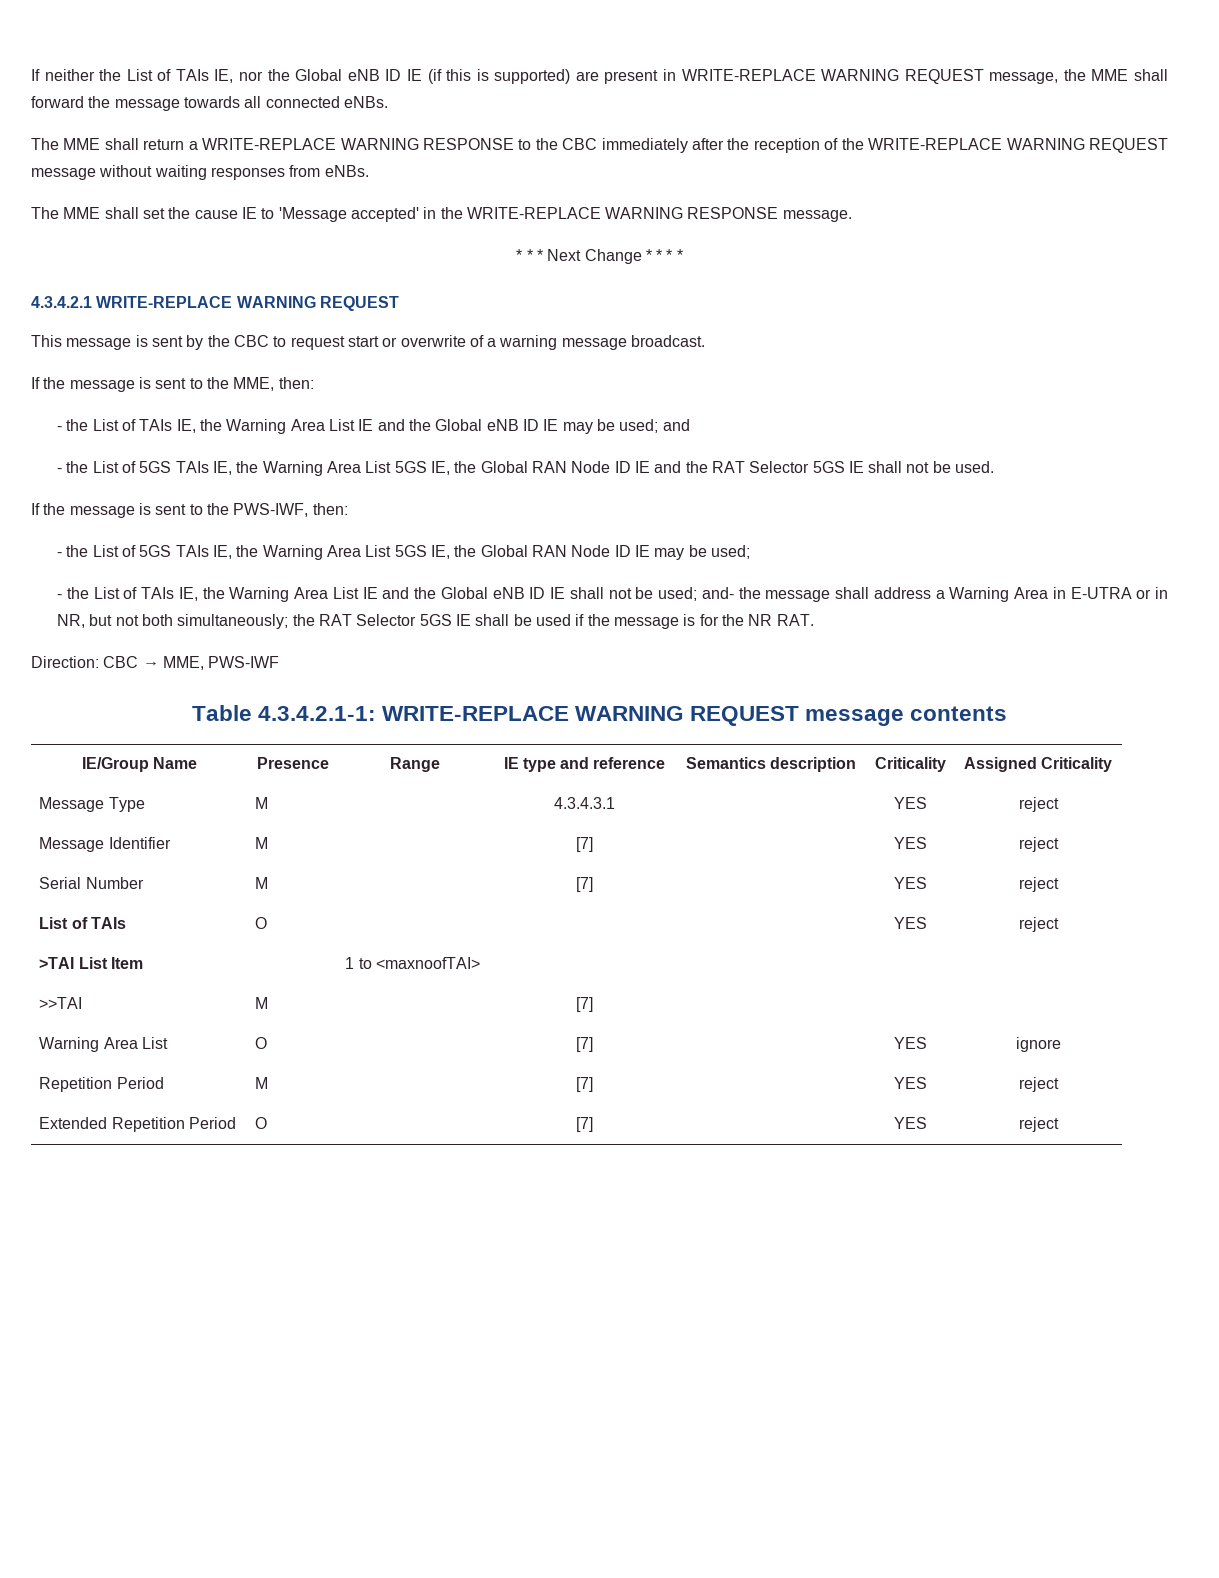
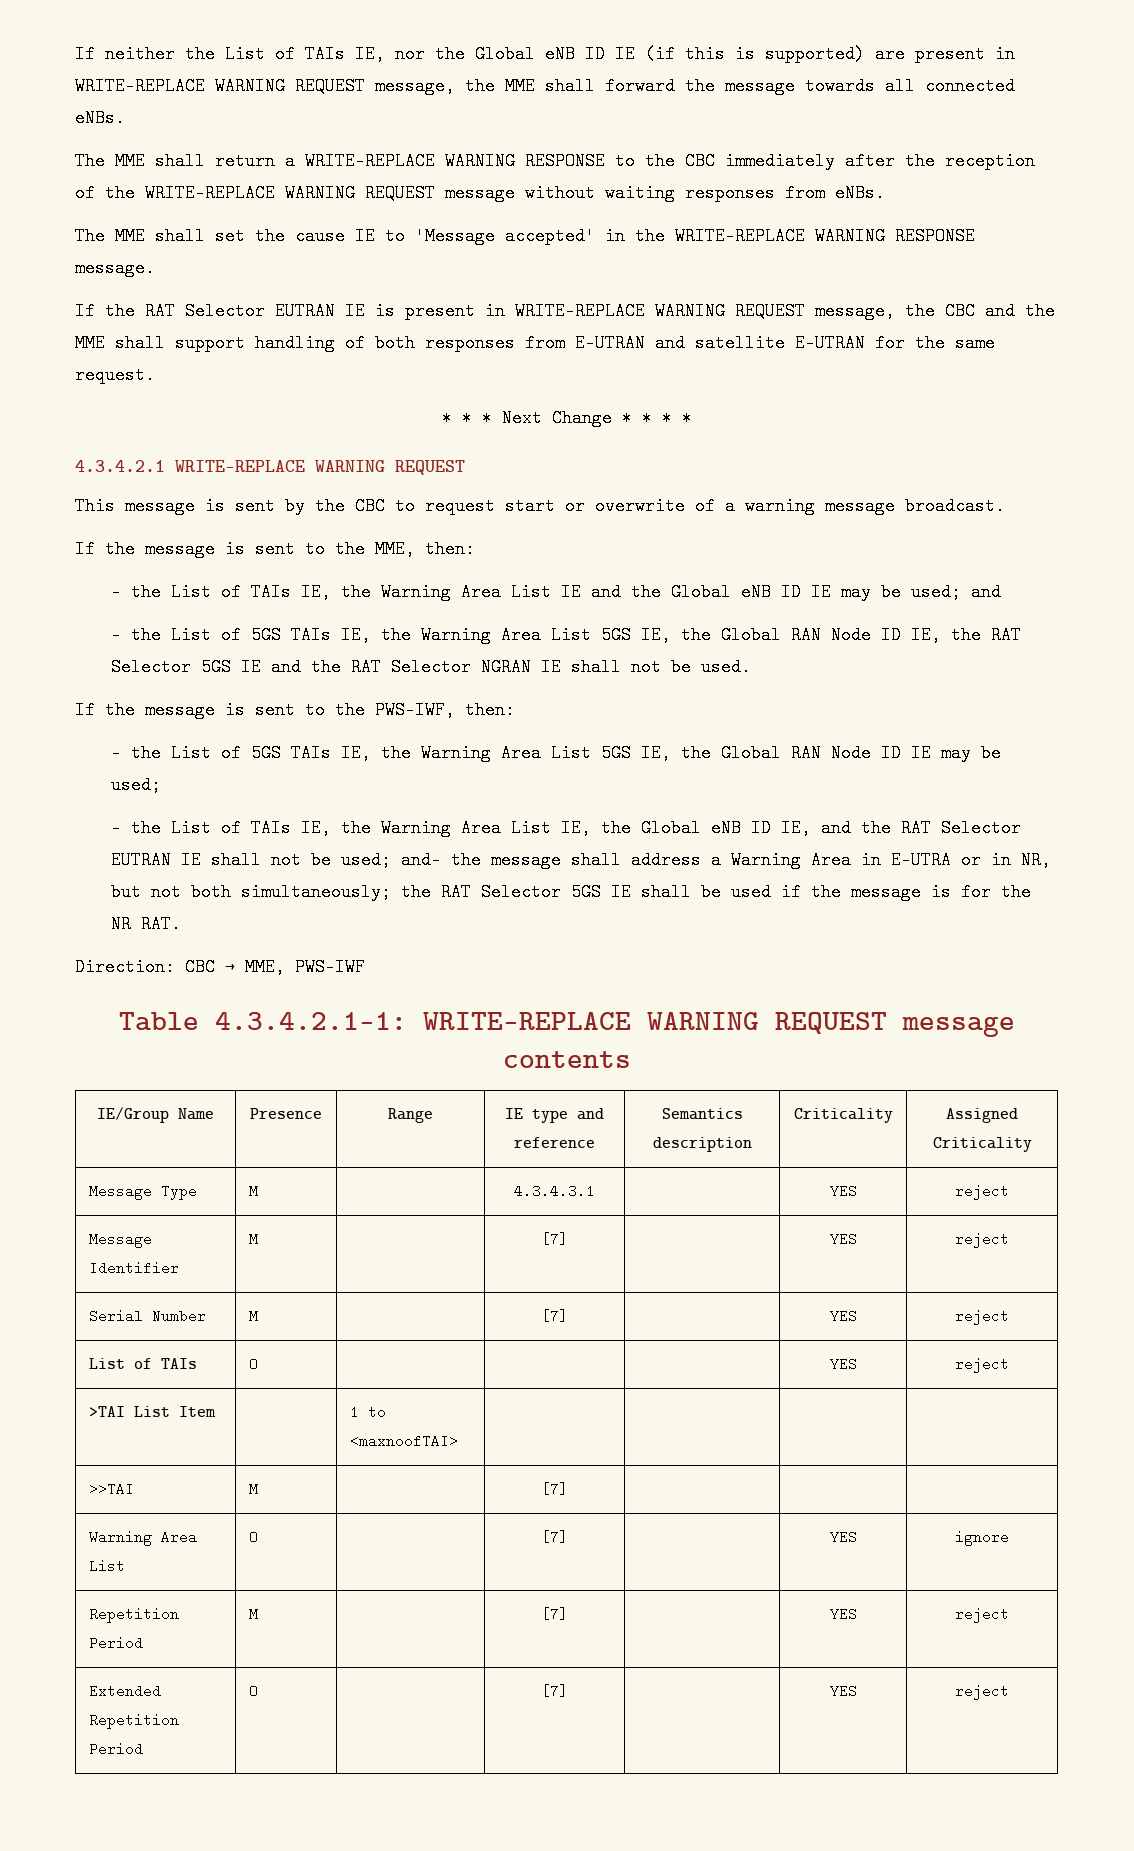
(852, 216) none -> [75,302,1055,320] [75,334,995,352] [75,366,155,384] // If the RAT Selector EUTRAN IE is present in WRITE-REPLACE WARNING REQUEST message, the CBC and the MME shall support handling of both responses from E-UTRAN and satellite E-UTRAN for the same request.
(631, 467) none -> [911,626,1022,644] [111,658,232,676] IE, the RAT Selector 5GS
[812,461,845,473] 5GS -> [481,658,532,676] NGRAN
[362,587,546,599] IE and the Global eNB ID -> [561,819,1022,837] [111,851,172,869] IE, the Global eNB ID IE, and the RAT Selector EUTRAN

